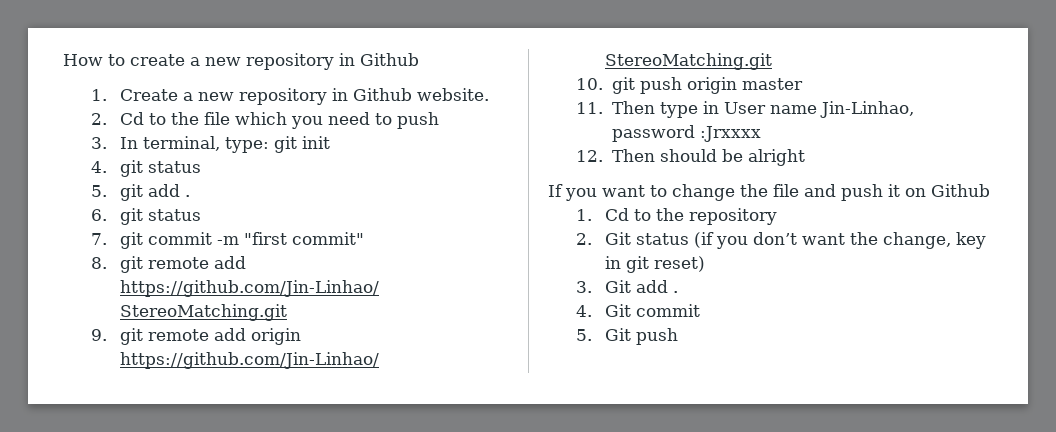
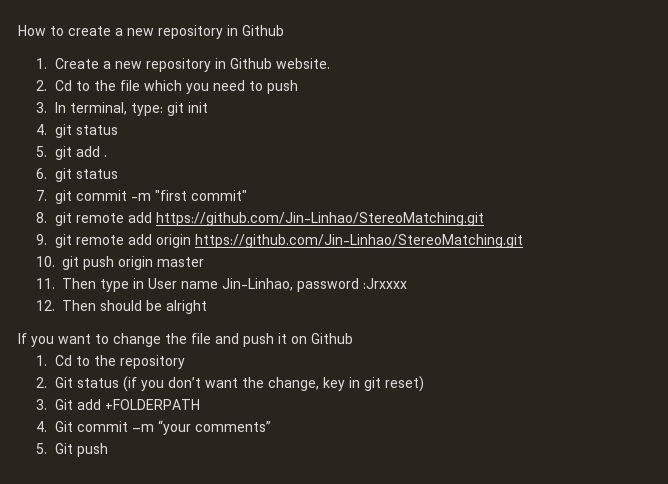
[672,291,678,293] . -> [104,399,200,410] +FOLDERPATH
(700, 310) none -> [131,420,271,435] –m “your comments”

